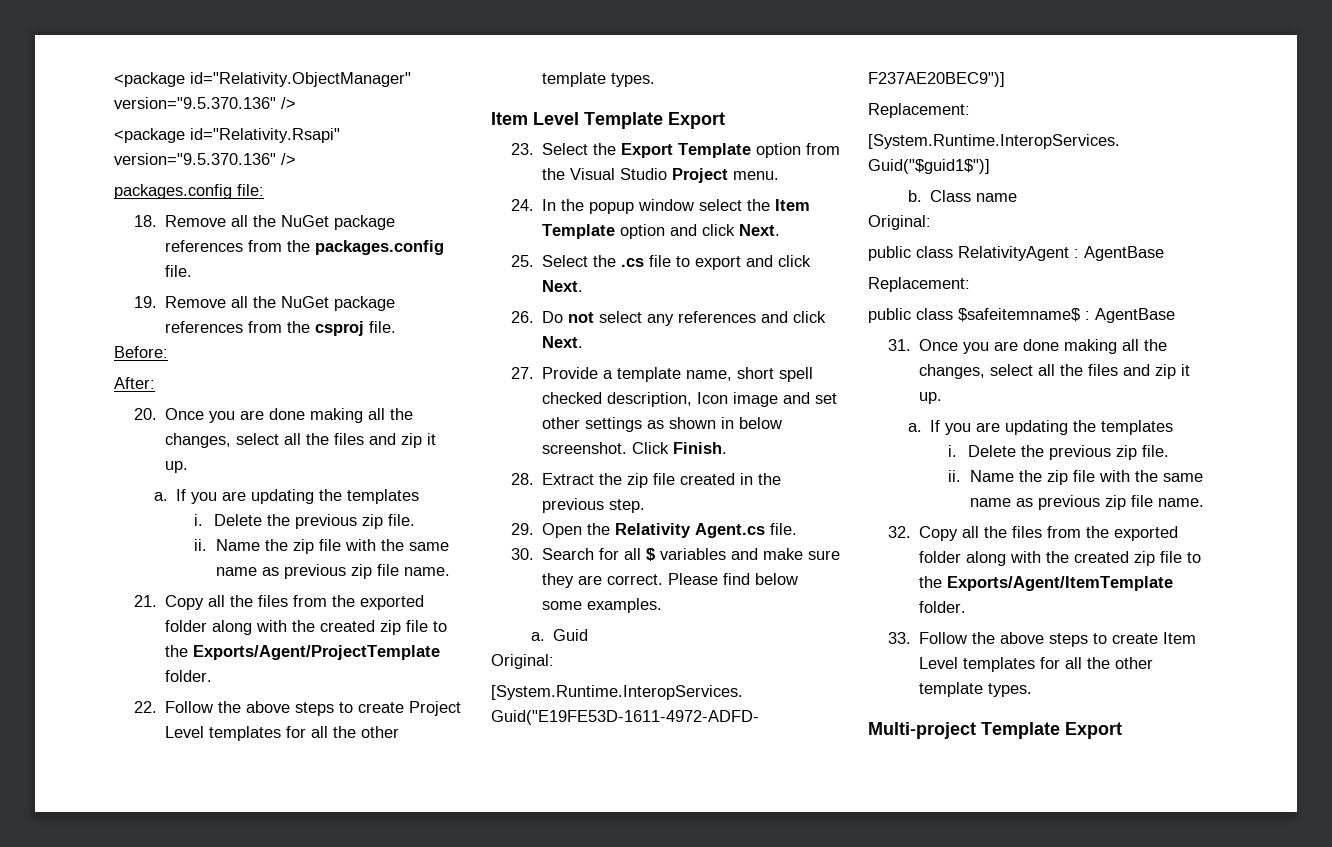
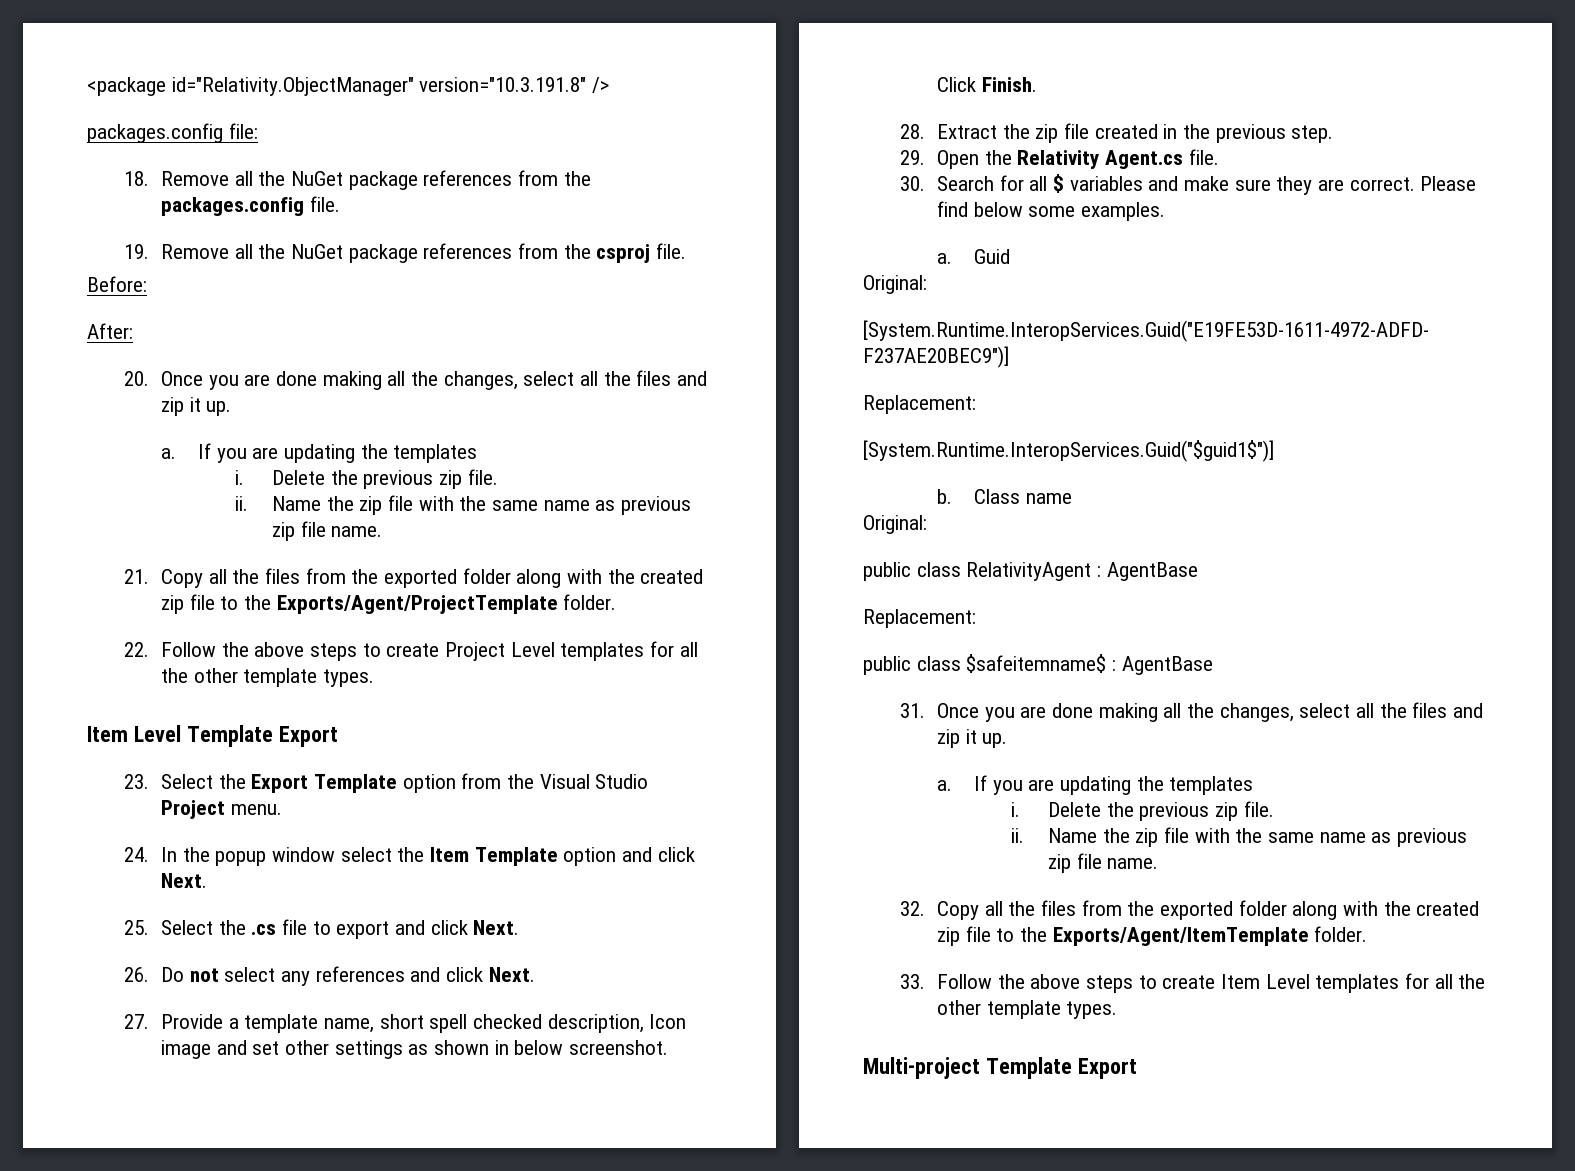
[114,97,296,109] [114,128,340,143] [114,153,276,165] version="9.5.370.136" /> // <package id="Relativity.Rsapi" version="9.5.370.136" -> [419,77,587,92] version="10.3.191.8"

